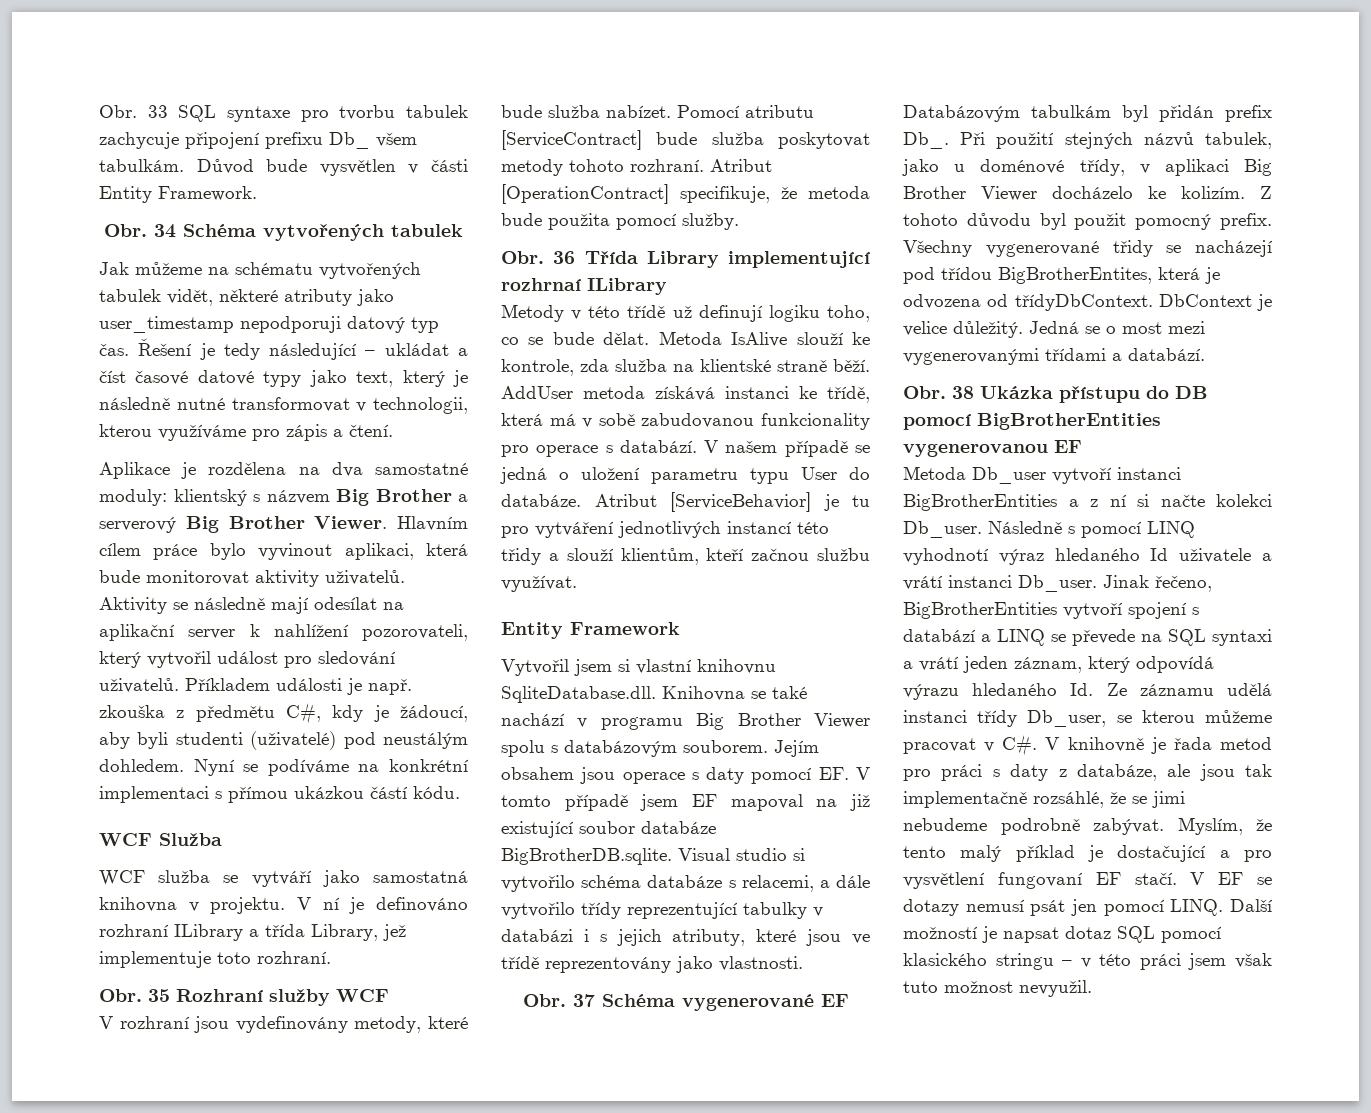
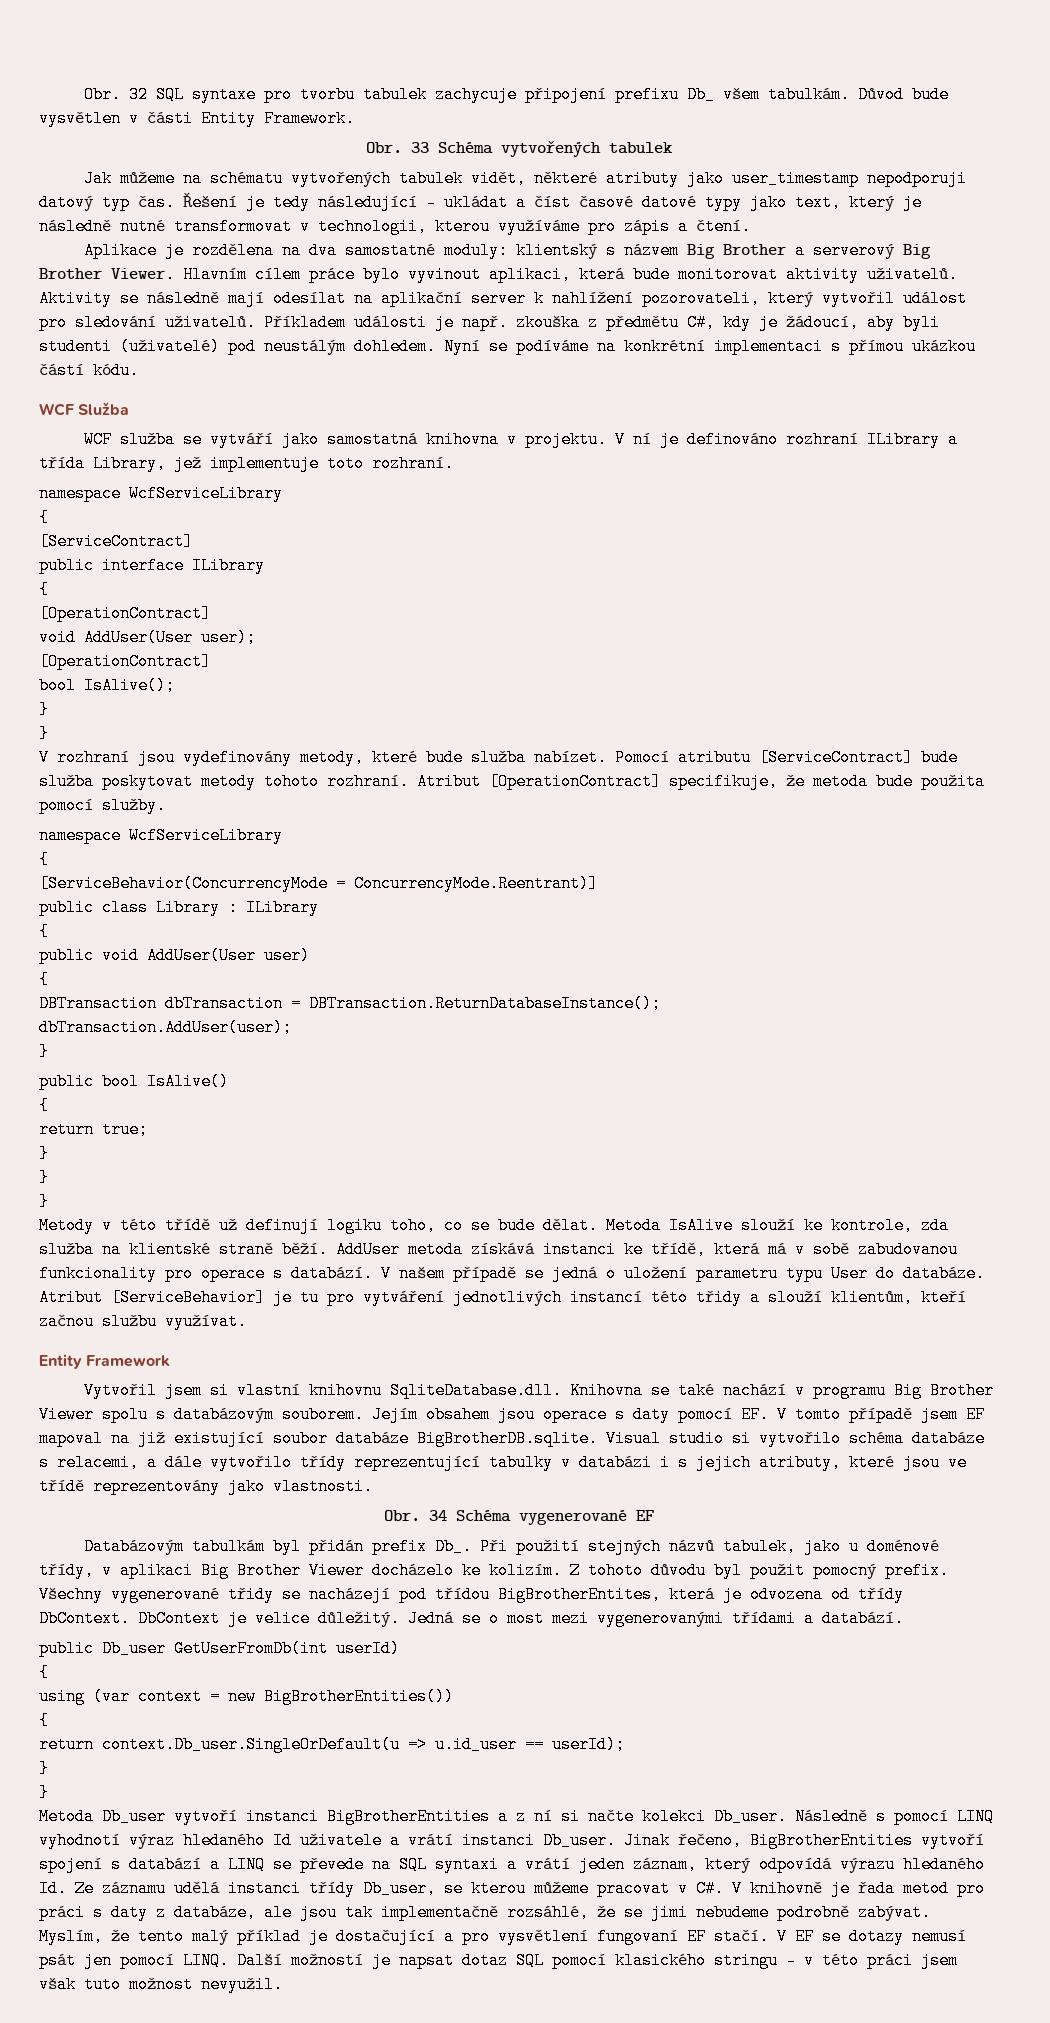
[99,105,168,118] Obr. 33 -> [84,86,149,103] Obr. 32
[154,224,176,238] 34 -> [411,142,429,153] 33
[99,989,389,1006] Obr. 35 Rozhraní služby WCF -> [39,485,283,502] [39,509,49,526] [39,533,193,550] [39,557,265,574] [39,581,49,598] [39,605,211,622] [39,629,256,646] [39,653,211,670] [39,677,175,694] [39,701,49,718] [39,725,49,742] namespace WcfServiceLibrary // { // [ServiceContract] // public interface ILibrary // { // [OperationContract] // void AddUser(User user); // [OperationContract] // bool IsAlive(); // } // }
[501,251,870,268] [501,278,667,295] Obr. 36 Třída Library implementující rozhrnaí ILibrary -> [39,827,283,844] [39,851,49,868] [39,875,598,892] [39,899,319,916] [39,923,49,940] [39,947,310,964] [39,971,49,988] [39,995,661,1012] [39,1019,292,1036] [39,1043,49,1060] [39,1073,229,1090] [39,1097,49,1114] [39,1121,148,1138] [39,1145,49,1162] [39,1169,49,1186] [39,1193,49,1210] namespace WcfServiceLibrary // { // [ServiceBehavior(ConcurrencyMode = ConcurrencyMode.Reentrant)] // public class Library : ILibrary // { // public void AddUser(User user) // { // DBTransaction dbTransaction = DBTransaction.ReturnDatabaseInstance(); // dbTransaction.AddUser(user); // } // public bool IsAlive() // { // return true; // } // } // }
[572,994,595,1007] 37 -> [429,1510,447,1521] 34
[1014,294,1153,311] třídyDbContext. -> [858,1586,904,1603] [39,1610,130,1627] třídy DbContext.
[903,386,1208,403] [903,413,1161,430] [903,440,1082,457] Obr. 38 Ukázka přístupu do DB pomocí BigBrotherEntities vygenerovanou EF -> [39,1640,400,1657] [39,1664,49,1681] [39,1688,454,1705] [39,1712,49,1729] [39,1736,625,1753] [39,1760,49,1777] [39,1784,49,1801] public Db_user GetUserFromDb(int userId) // { // using (var context = new BigBrotherEntities()) // { // return context.Db_user.SingleOrDefault(u => u.id_user == userId); // } // }

